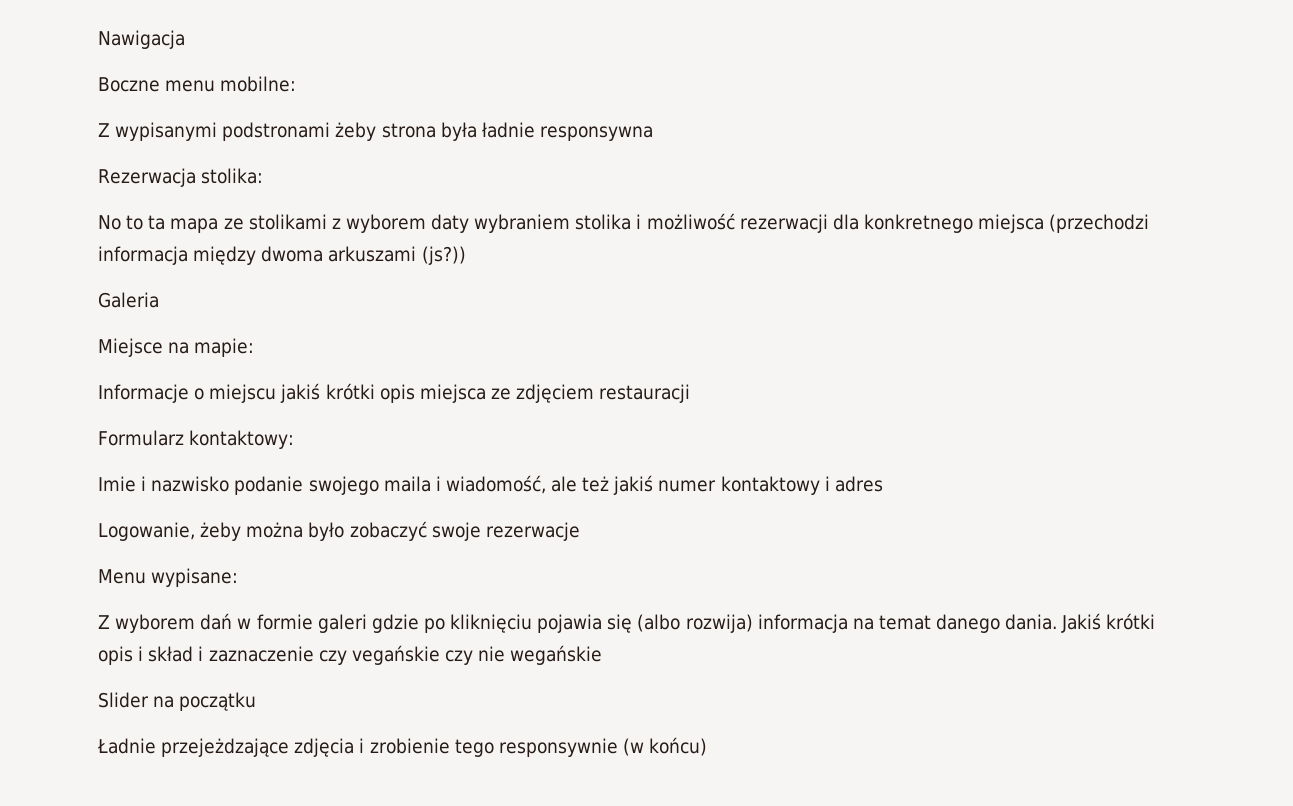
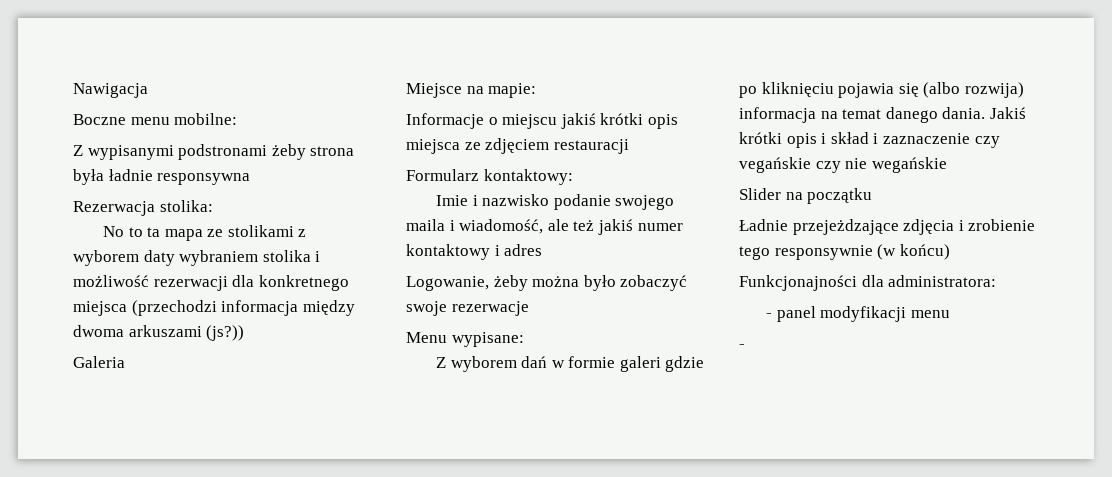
(708, 746) none -> [739,275,997,291] [766,306,950,322] [739,344,745,349] // Funkcjonajności dla administratora: // - panel modyfikacji menu // -

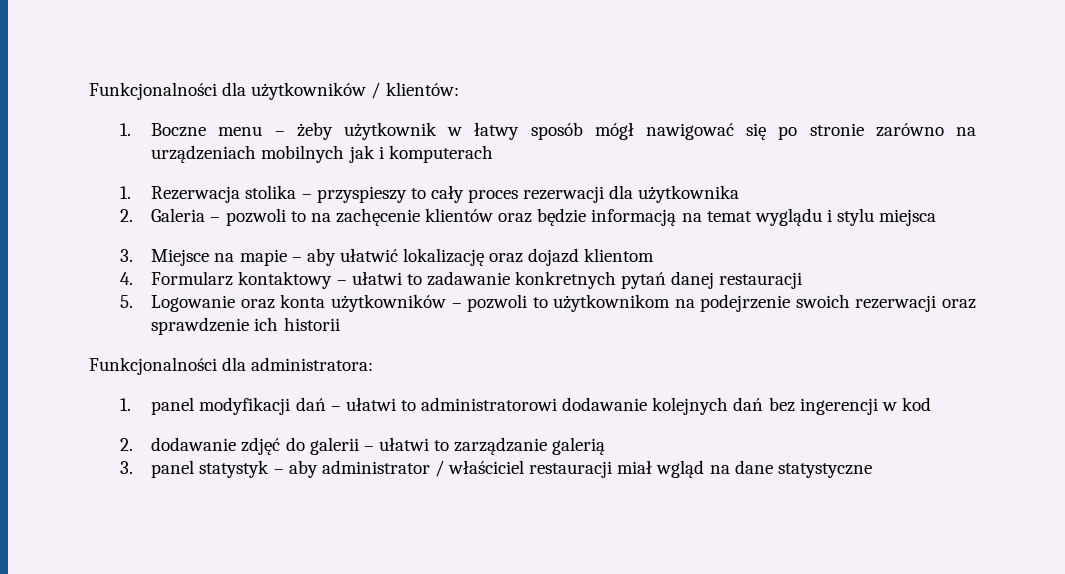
[73,83,148,98] [73,113,238,125] [73,144,355,160] [73,169,251,185] [73,200,213,216] [102,225,307,241] [73,250,321,266] [73,275,349,291] [73,300,355,316] [73,325,245,341] [73,356,125,368] [406,83,537,98] [406,113,678,129] [406,138,629,154] [406,169,573,185] [435,194,675,210] [406,219,683,235] [406,244,543,260] [406,275,688,291] [406,301,529,316] [406,332,524,347] [435,356,705,372] [739,82,1024,98] [739,107,1026,123] [739,132,1000,148] [739,157,947,173] [739,188,873,204] [739,219,1036,235] [739,244,950,260] [739,275,857,291] Nawigacja // Boczne menu mobilne: // Z wypisanymi podstronami żeby strona była ładnie responsywna // Rezerwacja stolika: // No to ta mapa ze stolikami z wyborem daty wybraniem stolika i możliwość rezerwacji dla konkretnego miejsca (przechodzi informacja między dwoma arkuszami (js?)) // Galeria // Miejsce na mapie: // Informacje o miejscu jakiś krótki opis miejsca ze zdjęciem restauracji // Formularz kontaktowy: // Imie i nazwisko podanie swojego maila i wiadomość, ale też jakiś numer kontaktowy i adres // Logowanie, żeby można było zobaczyć swoje rezerwacje // Menu wypisane: // Z wyborem dań w formie galeri gdzie po kliknięciu pojawia się (albo rozwija) informacja na temat danego dania. Jakiś krótki opis i skład i zaznaczenie czy vegańskie czy nie wegańskie // Slider na początku // Ładnie przejeżdzające zdjęcia i zrobienie tego responsywnie (w końcu) // Funkcjonajności -> [89,82,459,100] [120,122,976,140] [151,145,493,163] [120,185,740,203] [120,208,937,226] [120,248,655,266] [120,271,803,289] [120,294,977,312] [151,317,340,335] [89,357,217,375] Funkcjonalności dla użytkowników / klientów: // 1. Boczne menu – żeby użytkownik w łatwy sposób mógł nawigować się po stronie zarówno na urządzeniach mobilnych jak i komputerach // 1. Rezerwacja stolika – przyspieszy to cały proces rezerwacji dla użytkownika // 2. Galeria – pozwoli to na zachęcenie klientów oraz będzie informacją na temat wyglądu i stylu miejsca // 3. Miejsce na mapie – aby ułatwić lokalizację oraz dojazd klientom // 4. Formularz kontaktowy – ułatwi to zadawanie konkretnych pytań danej restauracji // 5. Logowanie oraz konta użytkowników – pozwoli to użytkownikom na podejrzenie swoich rezerwacji oraz sprawdzenie ich historii // Funkcjonalności
[766,313,773,318] - -> [120,398,132,411] 1.
[910,310,950,318] [739,344,745,349] menu // - -> [295,397,931,415] [120,437,606,455] [120,460,872,478] dań – ułatwi to administratorowi dodawanie kolejnych dań bez ingerencji w kod // 2. dodawanie zdjęć do galerii – ułatwi to zarządzanie galerią // 3. panel statystyk – aby administrator / właściciel restauracji miał wgląd na dane statystyczne

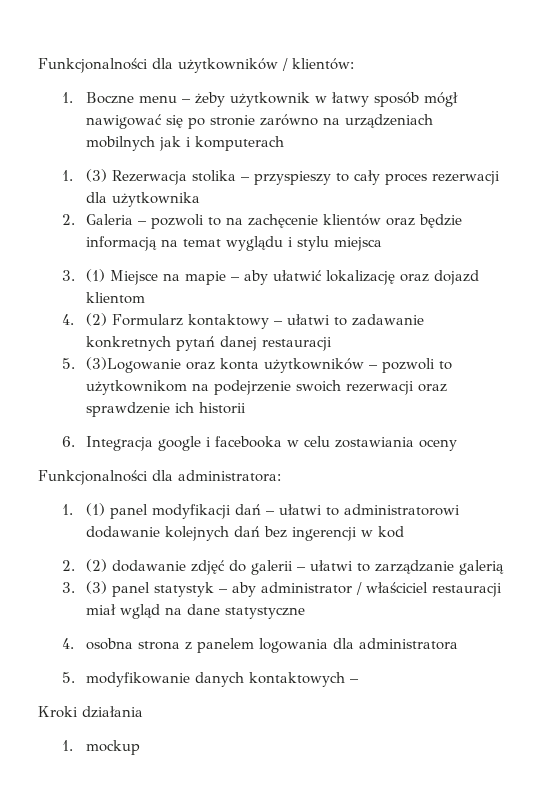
(132, 192) none -> [85,169,107,182] (3)
(134, 255) none -> [85,269,105,282] (1)
(134, 278) none -> [85,313,107,326] (2)
[151,295,236,312] Logowanie -> [85,357,181,373] (3)Logowanie
(340, 324) none -> [61,436,457,451] // 6. Integracja google i facebooka w celu zostawiania oceny
(132, 404) none -> [85,503,105,516] (1)
(134, 444) none -> [85,559,107,572] (2)
(134, 467) none -> [85,581,107,594] (3)
(872, 470) none -> [61,638,458,653] [61,672,359,687] [38,706,143,718] [61,740,140,755] // 4. osobna strona z panelem logowania dla administratora // 5. modyfikowanie danych kontaktowych – // Kroki działania // 1. mockup

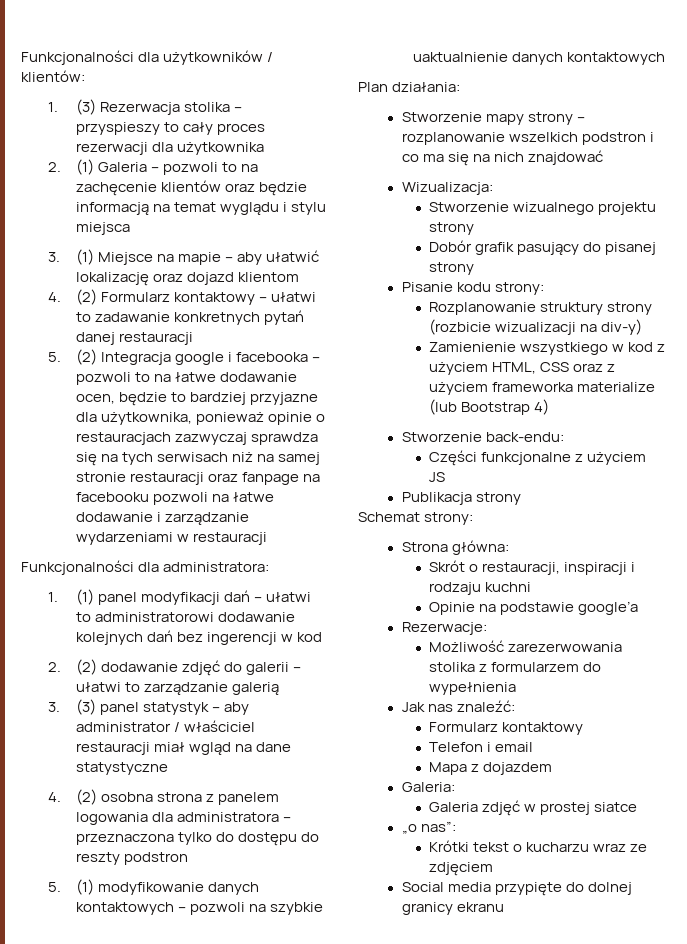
[61,92,458,107] [85,114,433,129] [85,136,284,151] // 1. Boczne menu – żeby użytkownik w łatwy sposób mógł nawigować się po stronie zarówno na urządzeniach mobilnych jak i komputerach -> (85, 76) none
(75, 219) none -> [75,159,94,175] (1)
[85,357,452,373] [85,380,447,395] [85,402,246,417] [61,436,457,451] (3)Logowanie oraz konta użytkowników – pozwoli to użytkownikom na podejrzenie swoich rezerwacji oraz sprawdzenie ich historii // 6. Integracja google i facebooka w celu zostawiania oceny -> [75,349,320,365] [75,372,297,385] [75,392,318,406] [75,412,325,425] [75,432,318,445] [75,452,320,466] [75,472,320,485] [75,492,274,505] [75,512,249,525] [75,532,267,545] (2) Integracja google i facebooka – pozwoli to na łatwe dodawanie ocen, będzie to bardziej przyjazne dla użytkownika, ponieważ opinie o restauracjach zazwyczaj sprawdza się na tych serwisach niż na samej stronie restauracji oraz fanpage na facebooku pozwoli na łatwe dodawanie i zarządzanie wydarzeniami w restauracji
(74, 643) none -> [75,789,97,805] (2)
[61,672,75,683] // 5. -> [282,817,291,822] [75,832,319,846] [75,852,188,865] [48,879,94,895] – przeznaczona tylko do dostępu do reszty podstron // 5. (1)
[38,706,143,718] [61,740,140,755] // Kroki działania // 1. mockup -> [189,902,323,915] [412,52,665,65] [358,82,461,92] [401,112,585,125] [401,132,654,145] [401,150,604,166] [401,182,493,195] [429,202,657,215] [429,222,475,235] [429,240,657,255] [429,262,475,275] [401,282,544,295] [429,302,653,315] [429,319,643,335] [429,342,666,355] [429,362,616,375] [429,382,656,395] [429,399,550,415] [401,432,564,442] [429,450,647,466] [429,472,446,482] [401,492,521,505] [358,512,474,525] [401,540,509,555] [429,560,636,575] [429,582,532,595] [429,601,639,615] [401,622,487,635] [429,640,623,652] [429,662,602,672] [429,682,517,695] [401,700,515,712] [429,722,584,735] [429,742,534,752] [429,762,553,775] [401,782,455,792] [429,800,638,816] [401,821,456,834] [429,840,648,852] [429,862,494,876] [401,882,633,896] [401,902,504,915] pozwoli na szybkie uaktualnienie danych kontaktowych // Plan działania: // Stworzenie mapy strony – rozplanowanie wszelkich podstron i co ma się na nich znajdować // Wizualizacja: // Stworzenie wizualnego projektu strony // Dobór grafik pasujący do pisanej strony // Pisanie kodu strony: // Rozplanowanie struktury strony (rozbicie wizualizacji na div-y) // Zamienienie wszystkiego w kod z użyciem HTML, CSS oraz z użyciem frameworka materialize (lub Bootstrap 4) // Stworzenie back-endu: // Części funkcjonalne z użyciem JS // Publikacja strony // Schemat strony: // Strona główna: // Skrót o restauracji, inspiracji i rodzaju kuchni // Opinie na podstawie google’a // Rezerwacje: // Możliwość zarezerwowania stolika z formularzem do wypełnienia // Jak nas znaleźć: // Formularz kontaktowy // Telefon i email // Mapa z dojazdem // Galeria: // Galeria zdjęć w prostej siatce // „o nas”: // Krótki tekst o kucharzu wraz ze zdjęciem // Social media przypięte do dolnej granicy ekranu

